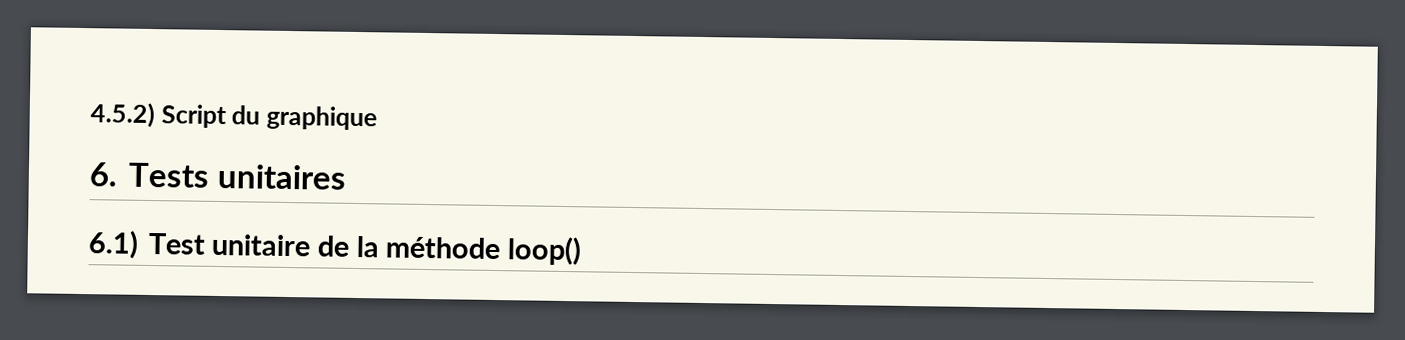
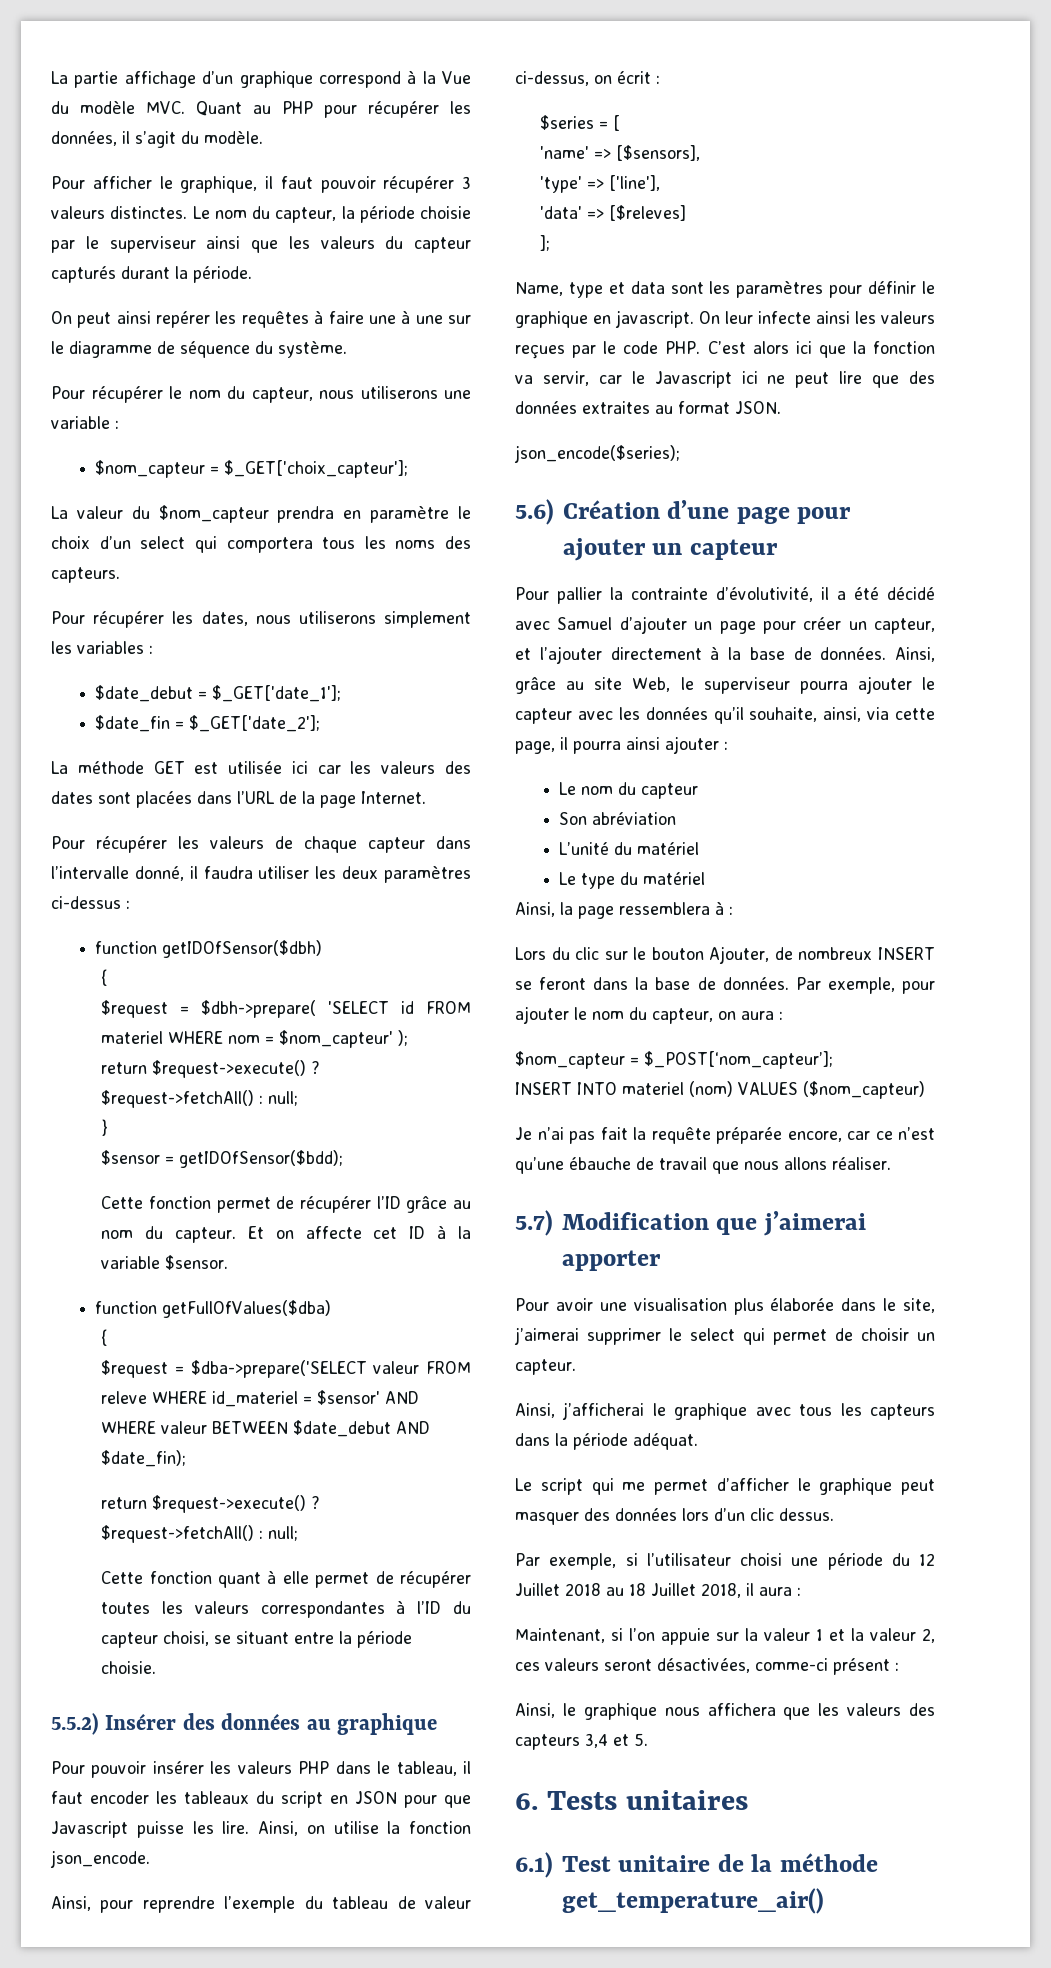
[90,102,377,131] 4.5.2) Script du graphique -> [51,70,471,88] [51,101,471,118] [51,131,263,148] [51,176,471,193] [51,206,471,223] [51,236,471,253] [51,266,252,283] [51,310,472,328] [51,341,347,358] [51,386,471,403] [51,416,119,429] [95,460,409,478] [51,505,471,523] [51,536,471,553] [51,567,120,583] [51,611,471,628] [51,641,153,654] [95,685,342,702] [95,715,321,732] [51,761,471,774] [51,791,426,808] [51,836,471,853] [51,866,471,883] [51,896,130,909] [95,940,323,958] [101,969,108,986] [101,1000,471,1018] [101,1030,409,1048] [101,1060,321,1078] [101,1090,299,1108] [101,1119,109,1136] [101,1150,344,1168] [101,1196,471,1213] [101,1225,471,1243] [101,1255,229,1270] [95,1300,332,1318] [101,1329,108,1346] [101,1360,471,1378] [101,1390,420,1407] [101,1420,431,1437] [101,1450,187,1467] [101,1495,321,1513] [101,1525,299,1543] [101,1570,471,1588] [101,1600,471,1618] [101,1631,413,1648] [101,1661,157,1674] [51,1713,438,1735] [51,1761,472,1778] [51,1791,471,1808] [51,1821,471,1838] [50,1850,150,1868] [51,1896,471,1913] [515,71,660,86] [540,115,621,131] [540,145,701,161] [540,175,661,193] [540,205,687,221] [540,235,551,251] [515,281,935,298] [515,310,935,328] [515,341,935,359] [515,371,935,388] [515,401,781,414] [514,445,680,463] [515,499,852,525] [562,538,778,561] [515,587,935,604] [515,616,935,634] [515,646,935,664] [515,676,935,694] [515,707,935,724] [515,736,728,754] [559,782,699,799] [559,812,677,825] [559,842,700,855] [559,872,706,889] [515,901,733,919] [515,946,935,964] [515,977,935,994] [515,1006,783,1024] [515,1051,833,1069] [515,1081,925,1099] [515,1127,935,1144] [515,1157,891,1174] [515,1210,866,1236] [561,1250,661,1271] [515,1298,935,1315] [514,1327,935,1345] [515,1359,576,1375] [515,1402,935,1420] [515,1433,698,1450] [515,1478,935,1495] [515,1508,834,1525] [515,1553,935,1570] [515,1583,801,1598] [515,1628,935,1645] [515,1658,899,1675] [515,1703,935,1720] [515,1733,648,1750] La partie affichage d’un graphique correspond à la Vue du modèle MVC. Quant au PHP pour récupérer les données, il s’agit du modèle. // Pour afficher le graphique, il faut pouvoir récupérer 3 valeurs distinctes. Le nom du capteur, la période choisie par le superviseur ainsi que les valeurs du capteur capturés durant la période. // On peut ainsi repérer les requêtes à faire une à une sur le diagramme de séquence du système. // Pour récupérer le nom du capteur, nous utiliserons une variable : // $nom_capteur = $_GET['choix_capteur']; // La valeur du $nom_capteur prendra en paramètre le choix d’un select qui comportera tous les noms des capteurs. // Pour récupérer les dates, nous utiliserons simplement les variables : // $date_debut = $_GET['date_1']; // $date_fin = $_GET['date_2']; // La méthode GET est utilisée ici car les valeurs des dates sont placées dans l’URL de la page Internet. // Pour récupérer les valeurs de chaque capteur dans l’intervalle donné, il faudra utiliser les deux paramètres ci-dessus : // function getIDOfSensor($dbh) // { // $request = $dbh->prepare( 'SELECT id FROM materiel WHERE nom = $nom_capteur' ); // return $request->execute() ? $request->fetchAll() : null; // } // $sensor = getIDOfSensor($bdd); // Cette fonction permet de récupérer l’ID grâce au nom du capteur. Et on affecte cet ID à la variable $sensor. // function getFullOfValues($dba) // { // $request = $dba->prepare('SELECT valeur FROM releve WHERE id_materiel = $sensor' AND WHERE valeur BETWEEN $date_debut AND $date_fin); // return $request->execute() ? $request->fetchAll() : null; // Cette fonction quant à elle permet de récupérer toutes les valeurs correspondantes à l’ID du capteur choisi, se situant entre la période choisie. // 5.5.2) Insérer des données au graphique // Pour pouvoir insérer les valeurs PHP dans le tableau, il faut encoder les tableaux du script en JSON pour que Javascript puisse les lire. Ainsi, on utilise la fonction json_encode. // Ainsi, pour reprendre l’exemple du tableau de valeur ci-dessus, on écrit : // $series = [ // 'name' => [$sensors], // 'type' => ['line'], // 'data' => [$releves] // ]; // Name, type et data sont les paramètres pour définir le graphique en javascript. On leur infecte ainsi les valeurs reçues par le code PHP. C’est alors ici que la fonction va servir, car le Javascript ici ne peut lire que des données extraites au format JSON. // json_encode($series); // 5.6) Création d’une page pour ajouter un capteur // Pour pallier la contrainte d’évolutivité, il a été décidé avec Samuel d’ajouter un page pour créer un capteur, et l’ajouter directement à la base de données. Ainsi, grâce au site Web, le superviseur pourra ajouter le capteur avec les données qu’il souhaite, ainsi, via cette page, il pourra ainsi ajouter : // Le nom du capteur // Son abréviation // L’unité du matériel // Le type du matériel // Ainsi, la page ressemblera à : // Lors du clic sur le bouton Ajouter, de nombreux INSERT se feront dans la base de données. Par exemple, pour ajouter le nom du capteur, on aura : // $nom_capteur = $_POST[‘nom_capteur’]; // INSERT INTO materiel (nom) VALUES ($nom_capteur) // Je n’ai pas fait la requête préparée encore, car ce n’est qu’une ébauche de travail que nous allons réaliser. // 5.7) Modification que j’aimerai apporter // Pour avoir une visualisation plus élaborée dans le site, j’aimerai supprimer le select qui permet de choisir un capteur. // Ainsi, j’afficherai le graphique avec tous les capteurs dans la période adéquat. // Le script qui me permet d’afficher le graphique peut masquer des données lors d’un clic dessus. // Par exemple, si l’utilisateur choisi une période du 12 Juillet 2018 au 18 Juillet 2018, il aura : // Maintenant, si l’on appuie sur la valeur 1 et la valeur 2, ces valeurs seront désactivées, comme-ci présent : // Ainsi, le graphique nous affichera que les valeurs des capteurs 3,4 et 5.
[506,236,582,266] loop() -> [561,1888,824,1914] get_temperature_air()

